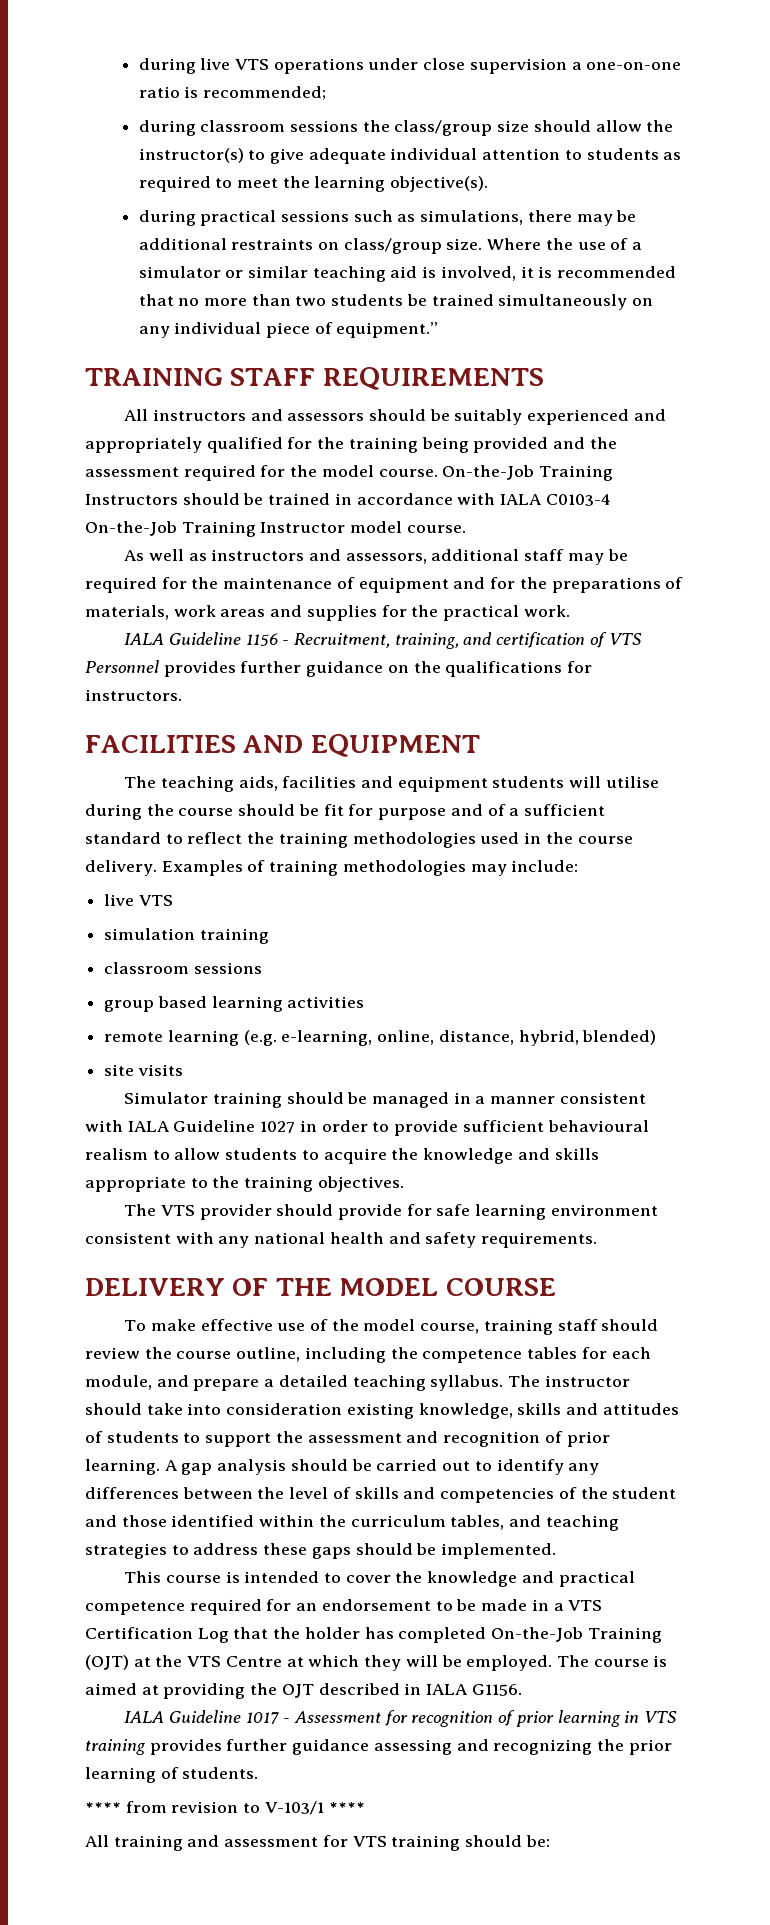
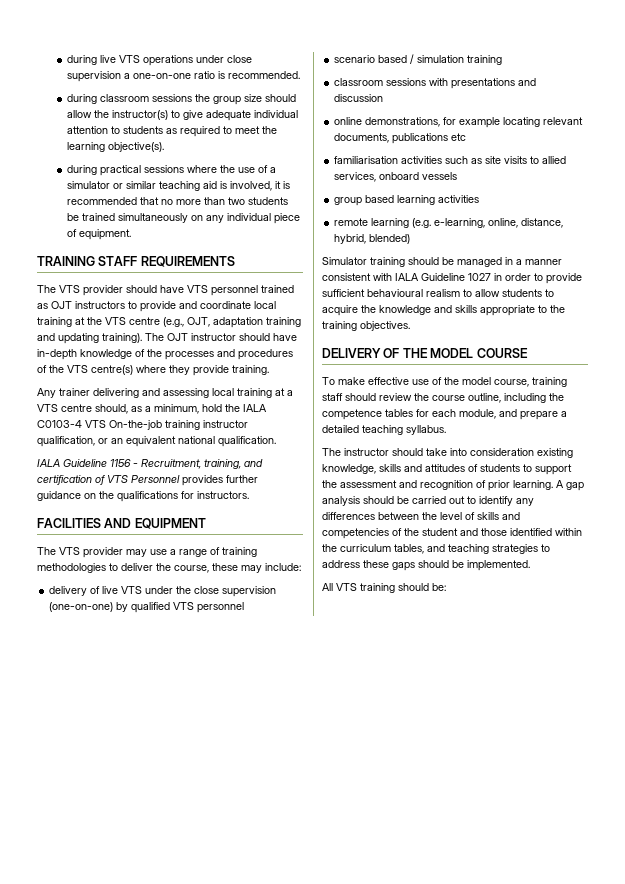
[202,86,326,100] recommended; -> [228,71,301,79] recommended.
[394,120,493,136] class/group -> [213,96,242,105] group
[353,210,637,226] [138,238,542,254] such as simulations, there may be additional restraints on class/group size. Where -> [187,165,218,173] where
[336,322,439,338] equipment.” -> [79,229,132,240] equipment.
[124,409,666,425] [85,437,617,453] [85,465,614,481] [85,493,611,506] [85,521,466,537] [124,549,628,565] [85,577,684,593] [85,605,570,621] All instructors and assessors should be suitably experienced and appropriately qualified for the training being provided and the assessment required for the model course. On-the-Job Training Instructors should be trained in accordance with IALA C0103-4 On-the-Job Training Instructor model course. // As well as instructors and assessors, additional staff may be required for the maintenance of equipment and for the preparations of materials, work areas and supplies for the practical work. -> [37,285,294,296] [37,301,276,312] [37,317,301,328] [37,333,297,344] [37,349,293,360] [37,365,269,376] [37,388,293,398] [37,404,267,414] [37,420,248,430] [37,436,276,447] The VTS provider should have VTS personnel trained as OJT instructors to provide and coordinate local training at the VTS centre (e.g., OJT, adaptation training and updating training). The OJT instructor should have in-depth knowledge of the processes and procedures of the VTS centre(s) where they provide training. // Any trainer delivering and assessing local training at a VTS centre should, as a minimum, hold the IALA C0103-4 VTS On-the-job training instructor qualification, or an equivalent national qualification.
[160,776,659,792] [85,804,605,820] [85,832,633,848] [85,860,466,876] teaching aids, facilities and equipment students will utilise during the course should be fit for purpose and of a sufficient standard to reflect the training methodologies used in the course delivery. Examples of training methodologies -> [59,547,257,558] [37,563,238,573] VTS provider may use a range of training methodologies to deliver the course, these
[104,894,173,906] [104,928,269,944] [104,962,262,974] live VTS // simulation training // classroom sessions -> [49,586,277,597] [49,602,245,613] [334,54,503,65] [334,78,537,89] [334,94,384,102] [334,117,584,128] [334,133,467,144] [334,156,567,164] [334,172,458,182] delivery of live VTS under the close supervision (one-on-one) by qualified VTS personnel // scenario based / simulation training // classroom sessions with presentations and discussion // online demonstrations, for example locating relevant documents, publications etc // familiarisation activities such as site visits to allied services, onboard vessels
[104,1064,183,1076] // site visits -> (411, 239) none
[124,1204,658,1220] [85,1232,598,1248] // The VTS provider should provide for safe learning environment consistent with any national health and safety requirements. -> (410, 326) none
(504, 1383) none -> (446, 430) //
[124,1571,635,1587] [85,1599,603,1615] [85,1627,662,1643] [85,1655,668,1671] [85,1683,522,1699] [124,1710,678,1727] [85,1739,672,1755] [85,1767,259,1783] [85,1801,365,1815] [85,1835,348,1851] This course is intended to cover the knowledge and practical competence required for an endorsement to be made in a VTS Certification Log that the holder has completed On-the-Job Training (OJT) at the VTS Centre at which they will be employed. The course is aimed at providing the OJT described in IALA G1156. // IALA Guideline 1017 - Assessment for recognition of prior learning in VTS training provides further guidance assessing and recognizing the prior learning of students. // **** from revision to V-103/1 **** // All training and assessment for -> [322,583,333,591] All

